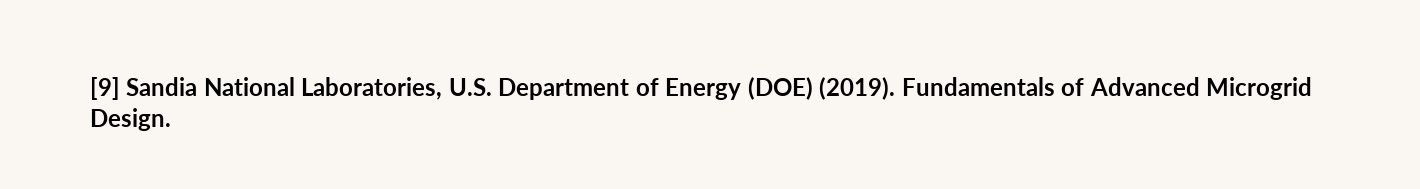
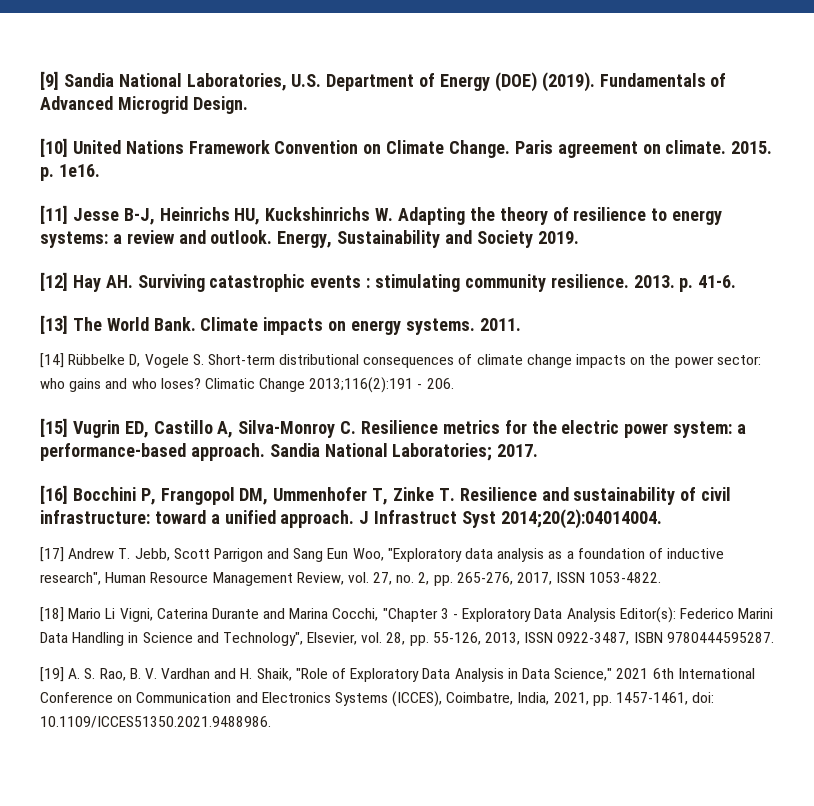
(171, 119) none -> [40,138,773,158] [40,164,100,181] [40,205,723,225] [40,230,579,248] [40,272,737,292] [40,315,521,335] [40,353,761,368] [40,377,454,393] [40,418,747,438] [40,443,539,461] [40,485,732,505] [40,509,662,529] [40,547,725,562] [40,572,662,586] [40,607,774,623] [40,632,774,646] [40,667,755,682] [40,691,715,707] [40,716,271,728] // [10] United Nations Framework Convention on Climate Change. Paris agreement on climate. 2015. p. 1e16. // [11] Jesse B-J, Heinrichs HU, Kuckshinrichs W. Adapting the theory of resilience to energy systems: a review and outlook. Energy, Sustainability and Society 2019. // [12] Hay AH. Surviving catastrophic events : stimulating community resilience. 2013. p. 41-6. // [13] The World Bank. Climate impacts on energy systems. 2011. // [14] Rübbelke D, Vogele S. Short-term distributional consequences of climate change impacts on the power sector: who gains and who loses? Climatic Change 2013;116(2):191 - 206. // [15] Vugrin ED, Castillo A, Silva-Monroy C. Resilience metrics for the electric power system: a performance-based approach. Sandia National Laboratories; 2017. // [16] Bocchini P, Frangopol DM, Ummenhofer T, Zinke T. Resilience and sustainability of civil infrastructure: toward a unified approach. J Infrastruct Syst 2014;20(2):04014004. // [17] Andrew T. Jebb, Scott Parrigon and Sang Eun Woo, "Exploratory data analysis as a foundation of inductive research", Human Resource Management Review, vol. 27, no. 2, pp. 265-276, 2017, ISSN 1053-4822. // [18] Mario Li Vigni, Caterina Durante and Marina Cocchi, "Chapter 3 - Exploratory Data Analysis Editor(s): Federico Marini Data Handling in Science and Technology", Elsevier, vol. 28, pp. 55-126, 2013, ISSN 0922-3487, ISBN 9780444595287. // [19] A. S. Rao, B. V. Vardhan and H. Shaik, "Role of Exploratory Data Analysis in Data Science," 2021 6th International Conference on Communication and Electronics Systems (ICCES), Coimbatre, India, 2021, pp. 1457-1461, doi: 10.1109/ICCES51350.2021.9488986.

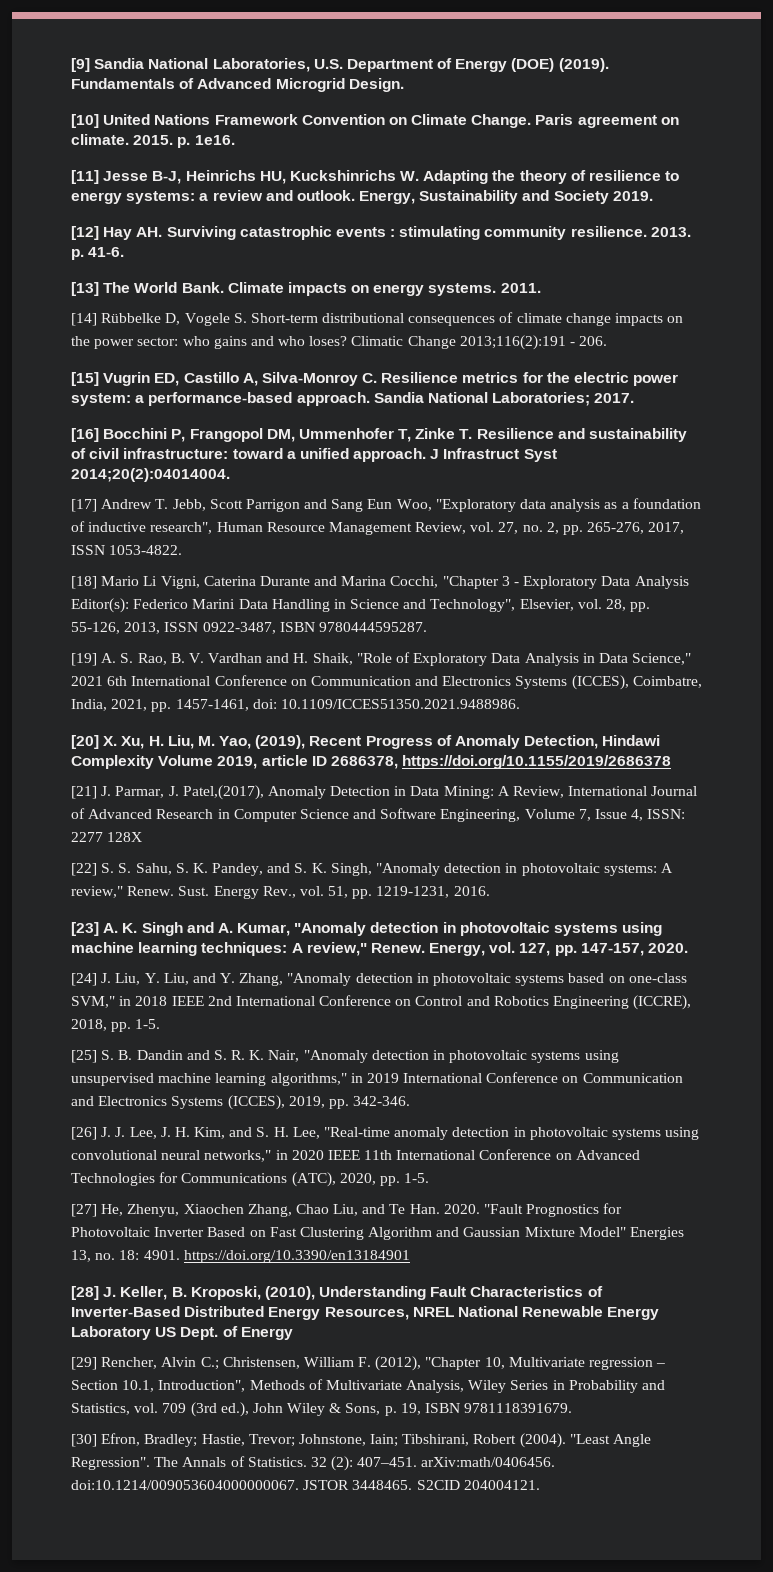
(271, 722) none -> [71,735,661,749] [71,755,672,769] [71,785,698,800] [71,808,686,822] [71,832,143,842] [71,863,673,876] [71,886,490,899] [71,922,663,936] [71,942,689,956] [71,973,687,986] [71,995,692,1010] [71,1019,161,1032] [71,1050,619,1063] [71,1072,683,1086] [71,1095,411,1110] [71,1127,700,1140] [71,1149,640,1162] [71,1172,430,1187] [71,1203,623,1217] [71,1227,685,1240] [71,1250,410,1263] [71,1286,603,1300] [71,1306,660,1320] [71,1326,293,1340] [71,1356,666,1371] [71,1379,666,1393] [71,1402,573,1417] [71,1433,652,1448] [71,1456,556,1471] [71,1480,540,1490] // [20] X. Xu, H. Liu, M. Yao, (2019), Recent Progress of Anomaly Detection, Hindawi Complexity Volume 2019, article ID 2686378, https://doi.org/10.1155/2019/2686378 // [21] J. Parmar, J. Patel,(2017), Anomaly Detection in Data Mining: A Review, International Journal of Advanced Research in Computer Science and Software Engineering, Volume 7, Issue 4, ISSN: 2277 128X // [22] S. S. Sahu, S. K. Pandey, and S. K. Singh, "Anomaly detection in photovoltaic systems: A review," Renew. Sust. Energy Rev., vol. 51, pp. 1219-1231, 2016. // [23] A. K. Singh and A. Kumar, "Anomaly detection in photovoltaic systems using machine learning techniques: A review," Renew. Energy, vol. 127, pp. 147-157, 2020. // [24] J. Liu, Y. Liu, and Y. Zhang, "Anomaly detection in photovoltaic systems based on one-class SVM," in 2018 IEEE 2nd International Conference on Control and Robotics Engineering (ICCRE), 2018, pp. 1-5. // [25] S. B. Dandin and S. R. K. Nair, "Anomaly detection in photovoltaic systems using unsupervised machine learning algorithms," in 2019 International Conference on Communication and Electronics Systems (ICCES), 2019, pp. 342-346. // [26] J. J. Lee, J. H. Kim, and S. H. Lee, "Real-time anomaly detection in photovoltaic systems using convolutional neural networks," in 2020 IEEE 11th International Conference on Advanced Technologies for Communications (ATC), 2020, pp. 1-5. // [27] He, Zhenyu, Xiaochen Zhang, Chao Liu, and Te Han. 2020. "Fault Prognostics for Photovoltaic Inverter Based on Fast Clustering Algorithm and Gaussian Mixture Model" Energies 13, no. 18: 4901. https://doi.org/10.3390/en13184901 // [28] J. Keller, B. Kroposki, (2010), Understanding Fault Characteristics of Inverter-Based Distributed Energy Resources, NREL National Renewable Energy Laboratory US Dept. of Energy // [29] Rencher, Alvin C.; Christensen, William F. (2012), "Chapter 10, Multivariate regression – Section 10.1, Introduction", Methods of Multivariate Analysis, Wiley Series in Probability and Statistics, vol. 709 (3rd ed.), John Wiley & Sons, p. 19, ISBN 9781118391679. // [30] Efron, Bradley; Hastie, Trevor; Johnstone, Iain; Tibshirani, Robert (2004). "Least Angle Regression". The Annals of Statistics. 32 (2): 407–451. arXiv:math/0406456. doi:10.1214/009053604000000067. JSTOR 3448465. S2CID 204004121.

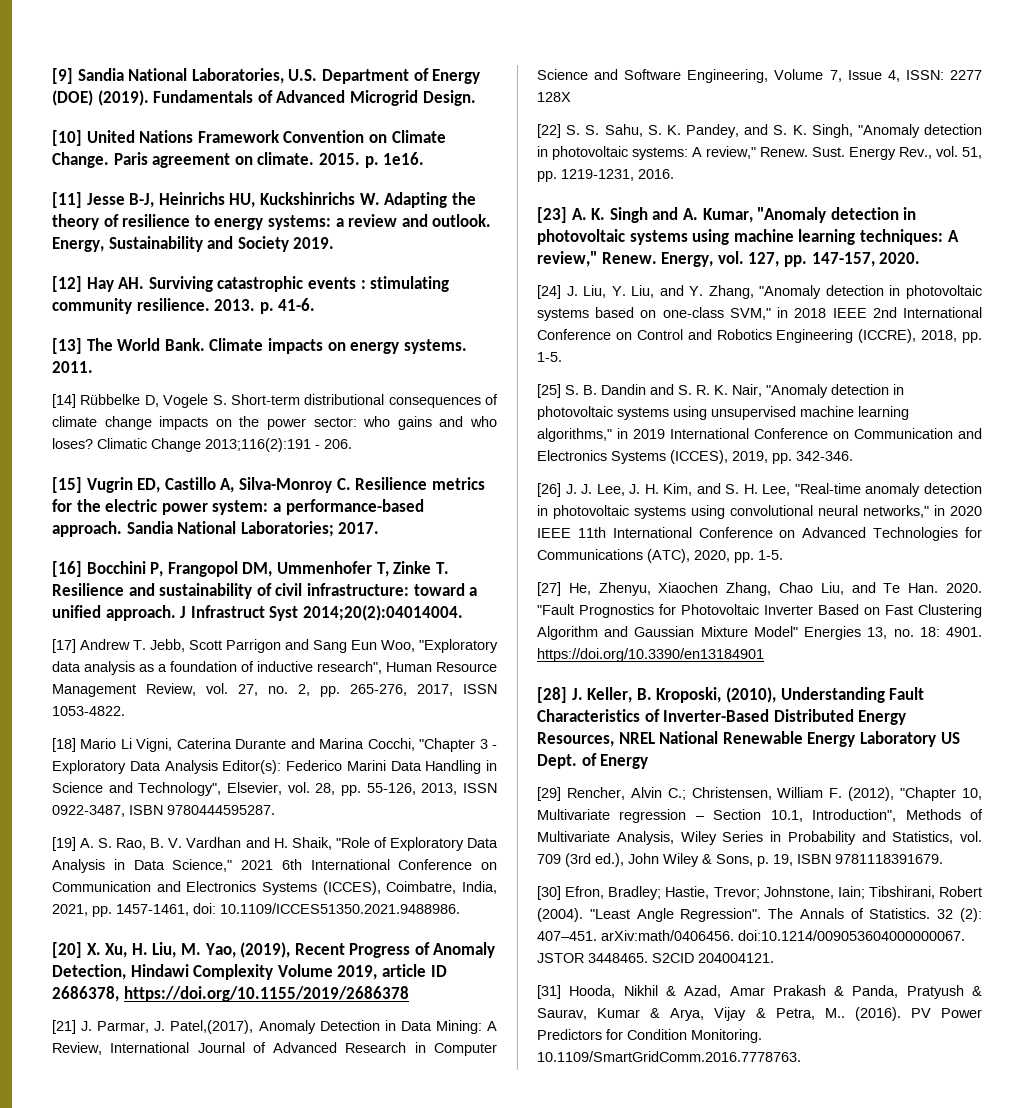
(540, 1485) none -> [537,985,983,999] [537,1007,982,1021] [537,1029,762,1043] [537,1051,801,1062] // [31] Hooda, Nikhil & Azad, Amar Prakash & Panda, Pratyush & Saurav, Kumar & Arya, Vijay & Petra, M.. (2016). PV Power Predictors for Condition Monitoring. 10.1109/SmartGridComm.2016.7778763.

